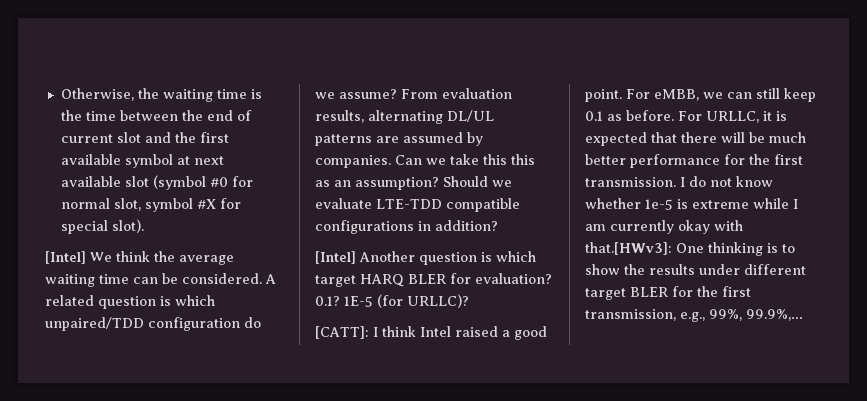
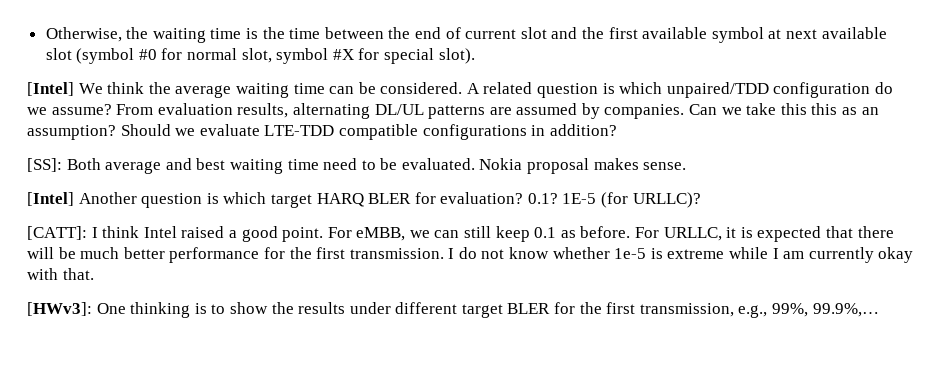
(498, 225) none -> [27,158,687,174] // [SS]: Both average and best waiting time need to be evaluated. Nokia proposal makes sense.
[585,242,672,255] that.[HWv3]: -> [62,268,94,280] [27,302,92,316] that. // [HWv3]:

